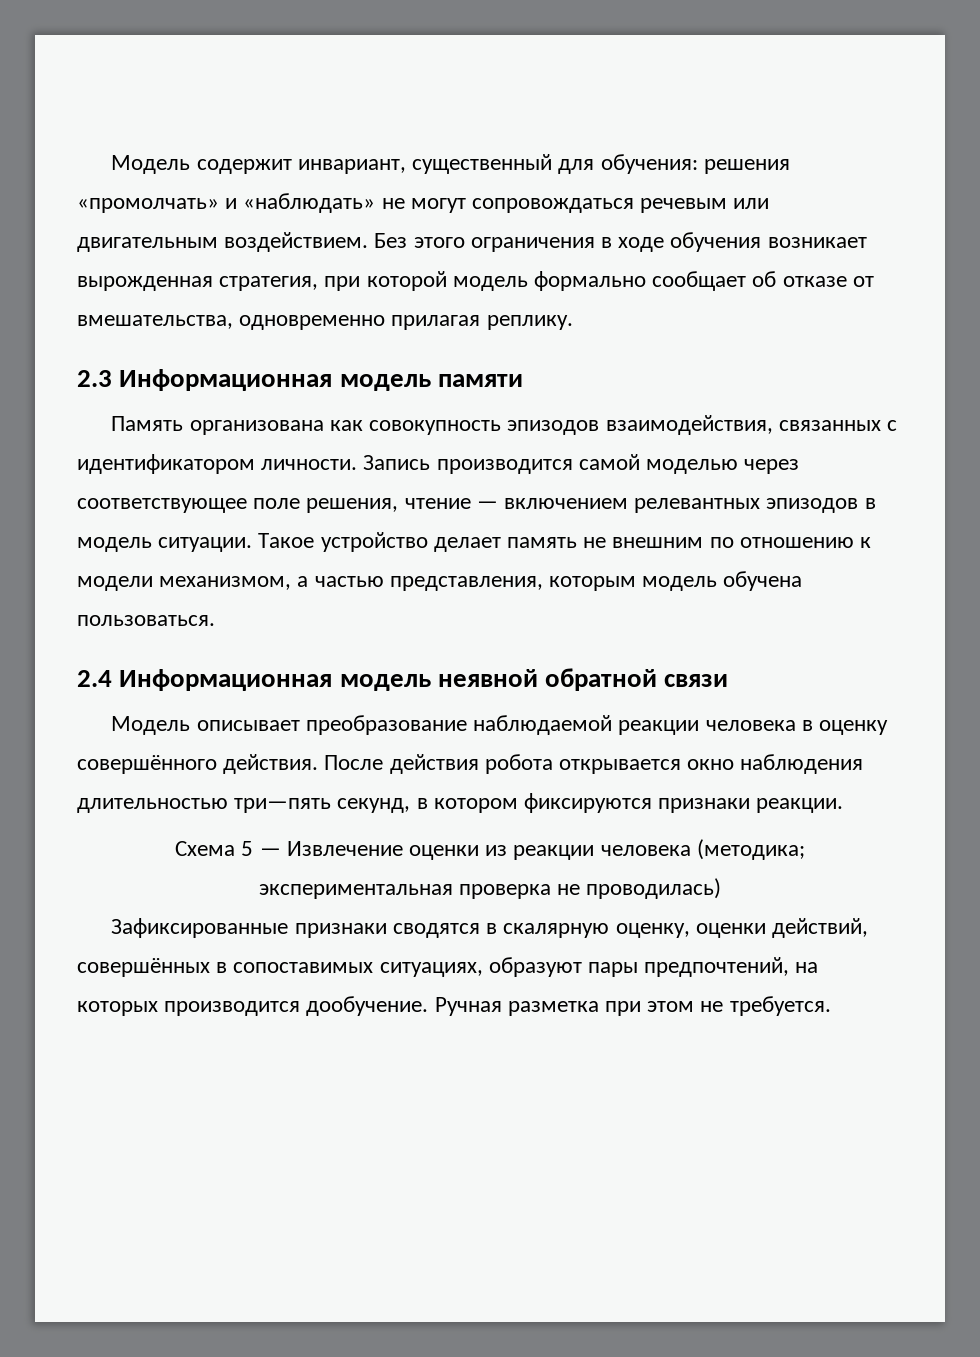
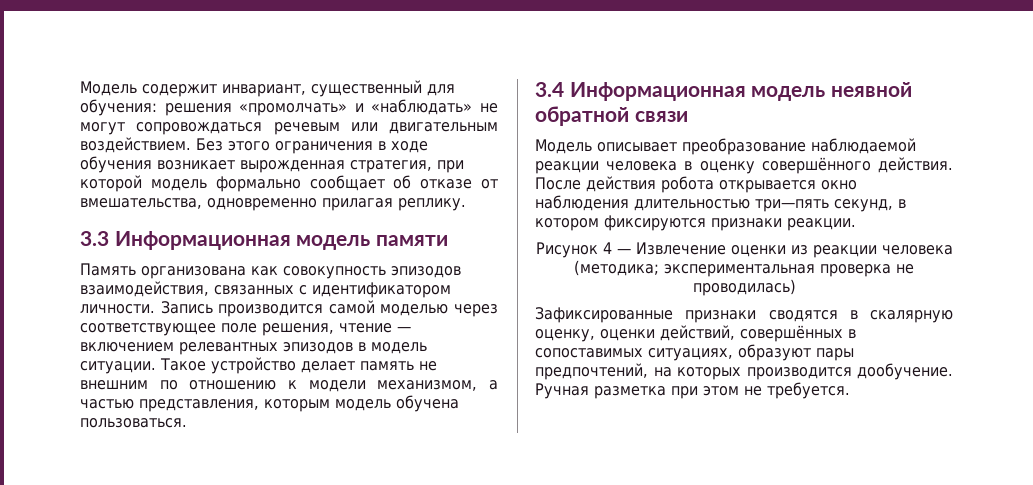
[77,370,112,387] 2.3 -> [80,231,109,246] 3.3
[77,670,112,687] 2.4 -> [535,82,564,97] 3.4
[175,841,254,856] Схема 5 -> [535,242,612,258] Рисунок 4

